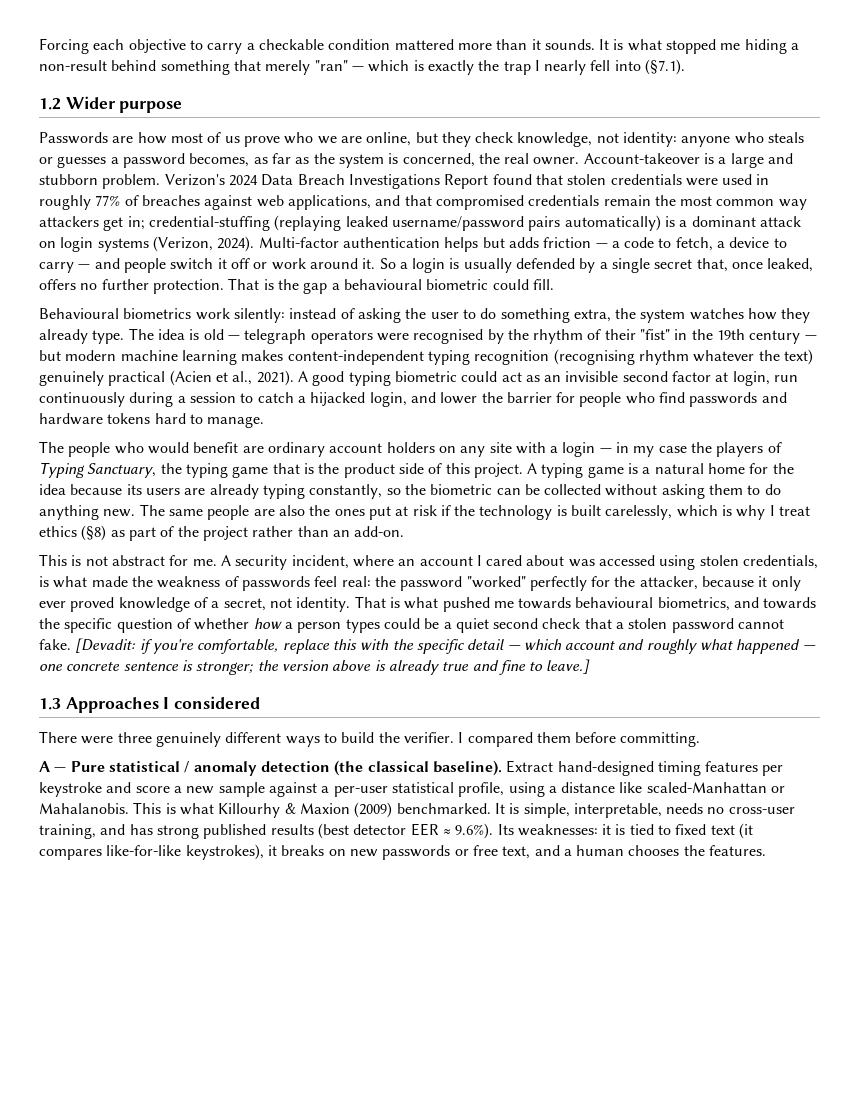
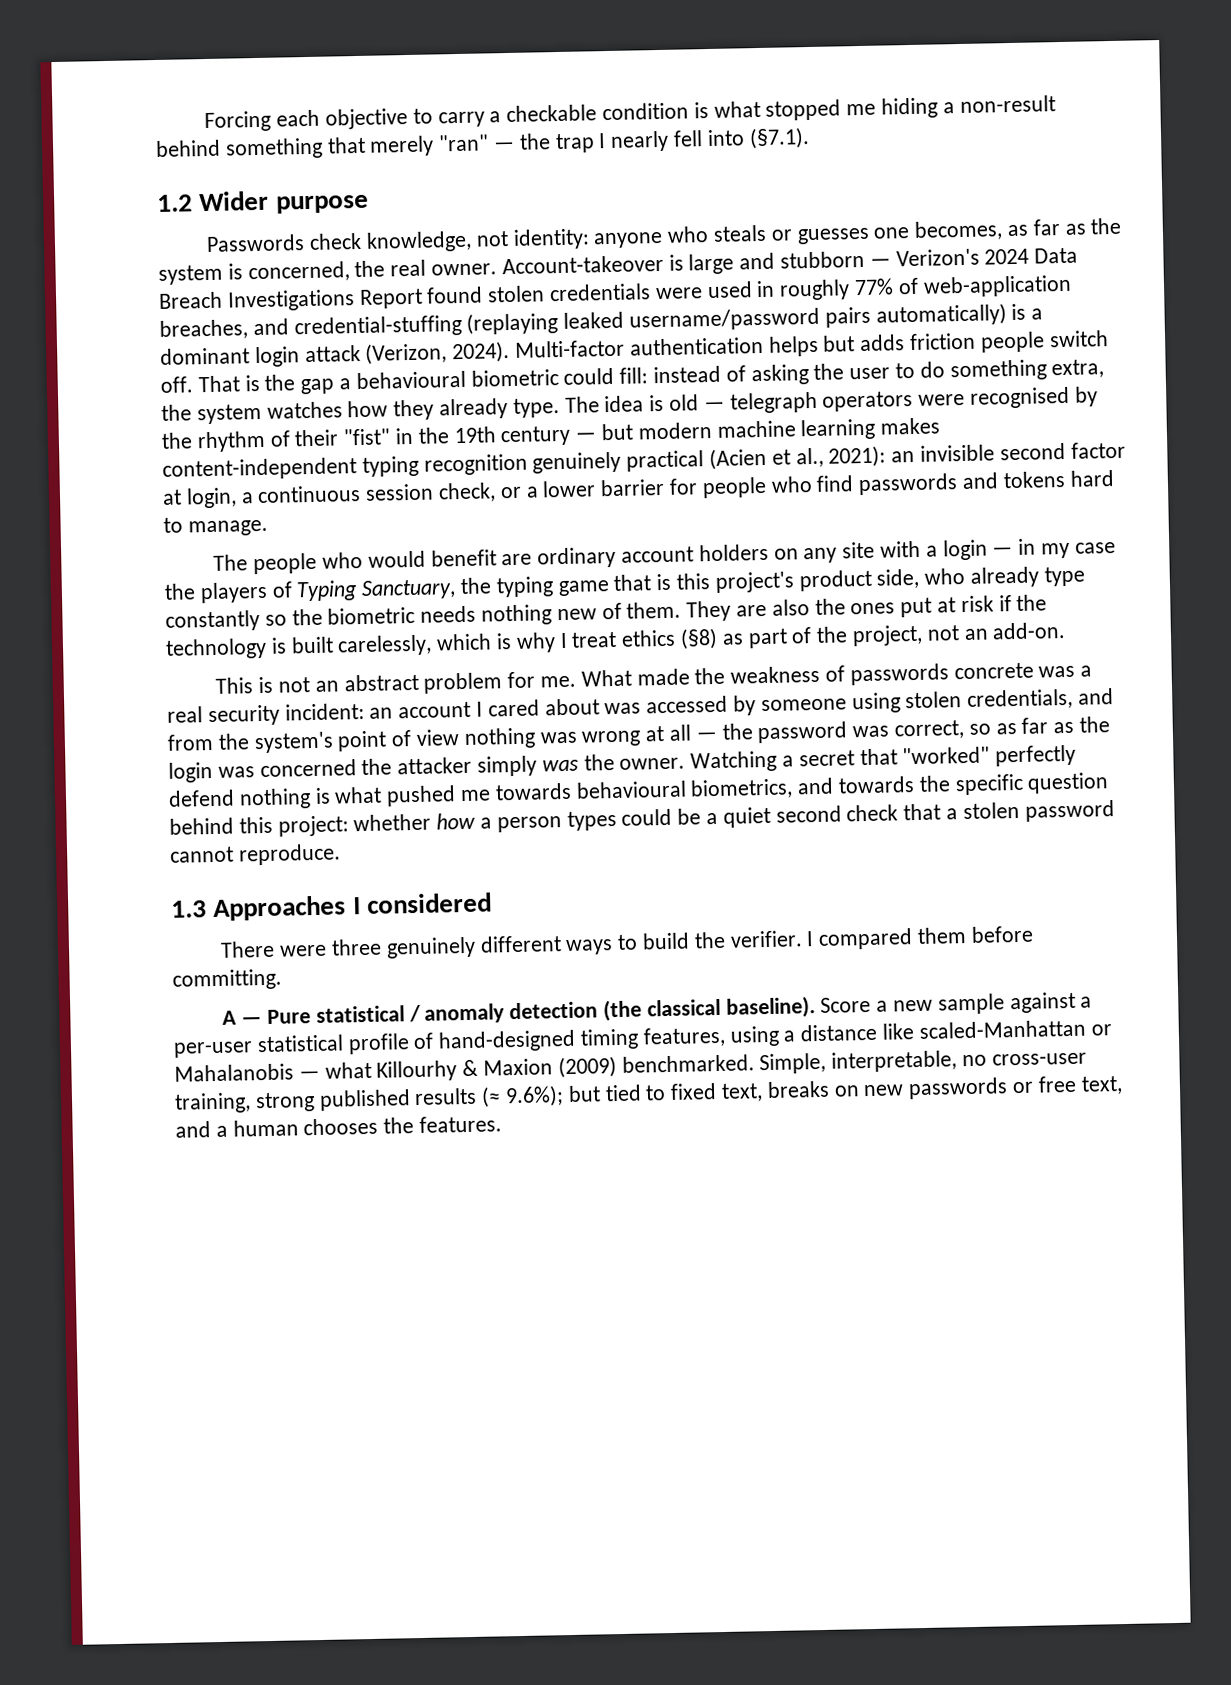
[394,39,610,50] mattered more than it sounds. It -> (689, 111) none
[368,60,474,75] which is exactly -> (516, 146) none
[112,132,471,147] are how most of us prove who we are online, but they -> (306, 243) none
[110,153,185,168] a password -> [873,227,911,239] one
[718,157,727,164] a -> (684, 262) none
[102,174,161,189] problem. -> [869,258,891,267] —
[535,174,563,185] that -> (484, 295) none
[141,195,807,210] [39,216,145,231] breaches against web applications, and that compromised credentials remain the most common way attackers get in; -> [922,274,1072,298] [159,318,289,340] web-application breaches, and
[759,216,801,227] [39,237,149,252] attack on login systems -> [254,344,361,368] login attack
[595,237,787,251] [39,258,814,273] [39,279,224,294] — a code to fetch, a device to carry — and people switch it off or work around it. So a login is usually defended by a single secret that, once leaked, offers no further protection. -> [979,330,1109,353] [160,376,193,393] people switch off.
[532,279,554,290] [39,308,285,323] fill. // Behavioural biometrics work silently: -> [619,367,649,384] fill:
[553,349,813,365] (recognising rhythm whatever the text) -> (528, 464) none
[256,370,540,386] 2021). A good typing biometric could act as -> [828,445,887,468] 2021):
[774,375,799,382] [39,392,503,407] run continuously during a session to catch a hijacked login, and lower the -> [240,480,597,504] a continuous session check, or a lower
[39,413,103,425] hardware -> (1000, 481) none
[318,463,794,478] [39,484,781,499] [39,504,250,520] the product side of this project. A typing game is a natural home for the idea because its users are already typing constantly, so the biometric can be collected without asking them to do anything new. The same people -> [676,566,1085,593] [165,600,732,632] this project's product side, who already type constantly so the biometric needs nothing new of them. They
[202,526,329,541] project rather than -> [852,624,960,647] project, not
[111,555,394,570] abstract for me. A security incident, where -> [314,662,1093,694] [167,702,365,727] an abstract problem for me. What made the weakness of passwords concrete was a real security incident:
(656, 560) none -> [733,695,847,716] by someone
[39,576,801,591] [39,596,386,612] is what made the weakness of passwords feel real: the password "worked" perfectly for the attacker, because it only ever proved knowledge of a secret, not identity. That -> [1078,688,1115,705] [167,716,1111,754] [168,744,1077,783] [168,788,311,810] and from the system's point of view nothing was wrong at all — the password was correct, so as far as the login was concerned the attacker simply was the owner. Watching a secret that "worked" perfectly defend nothing
[176,618,191,629] of -> [169,815,349,837] behind this project:
[39,638,816,654] [39,659,591,675] fake. [Devadit: if you're comfortable, replace this with the specific detail — which account and roughly what happened — one concrete sentence is stronger; the version above is already true and fine to leave.] -> [237,843,341,866] reproduce.
[506,760,784,776] [39,782,170,797] Extract hand-designed timing features per keystroke and score -> [820,996,872,1013] Score
[458,782,505,797] profile, -> [347,1026,726,1055] profile of hand-designed timing features,
[39,802,176,814] Mahalanobis. This is -> [174,1063,320,1082] Mahalanobis —
[494,803,704,818] It is simple, interpretable, needs -> [759,1050,958,1075] Simple, interpretable,
[100,824,153,835] and has -> (251, 1103) none
[317,823,754,839] [39,844,277,860] (best detector EER ≈ 9.6%). Its weaknesses: it is tied to fixed text (it compares like-for-like keystrokes), it -> [481,1083,764,1108] (≈ 9.6%); but tied to fixed text,

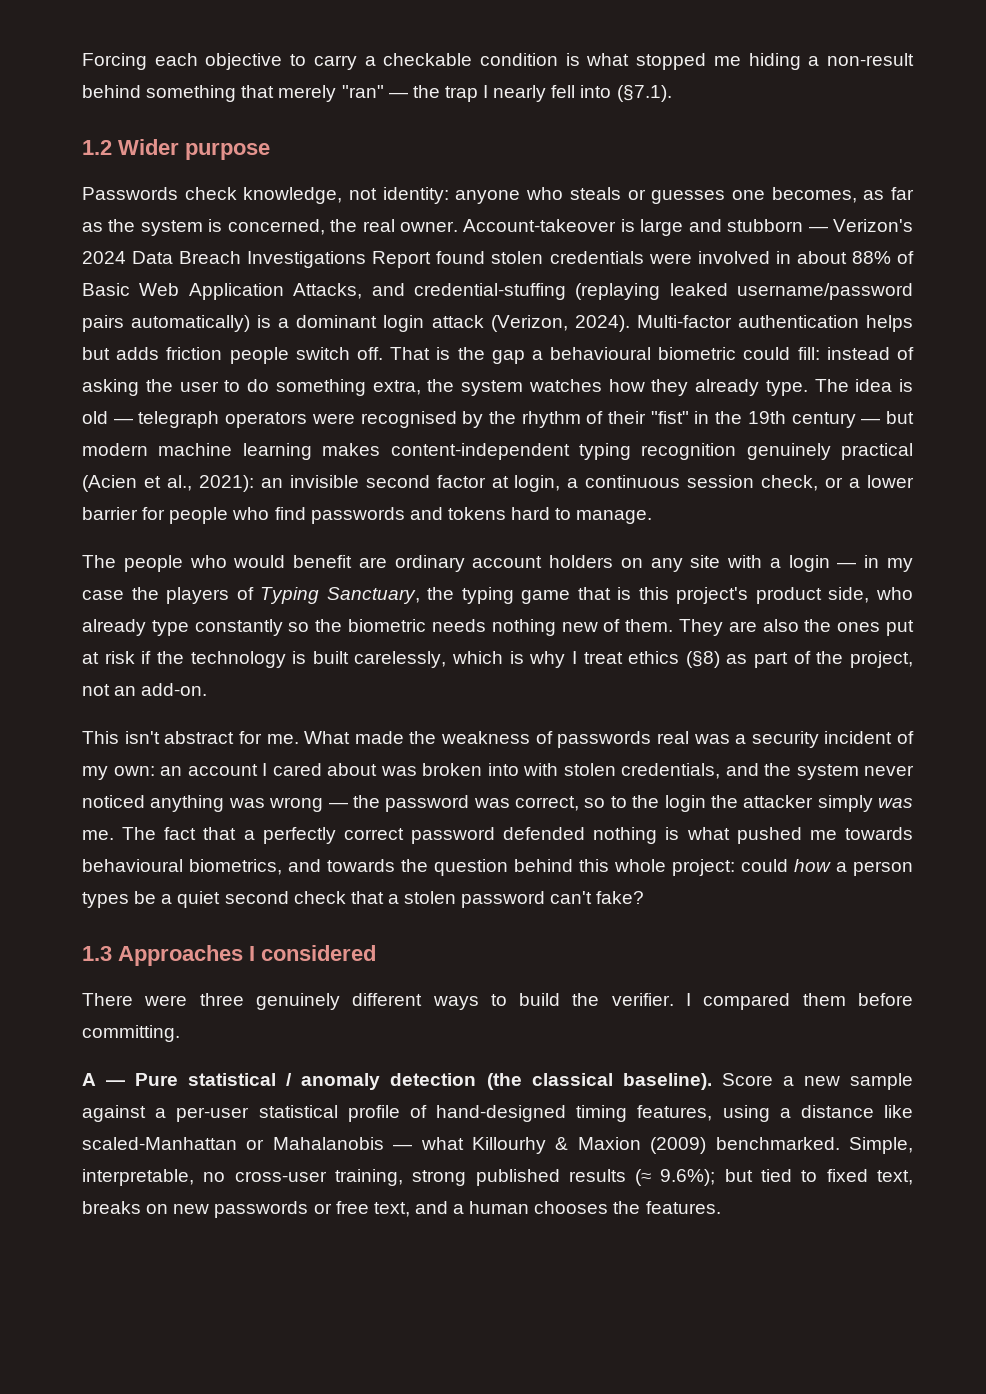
[706,274,1072,301] [159,319,248,340] used in roughly 77% of web-application breaches, -> [697,251,915,264] [82,283,363,300] involved in about 88% of Basic Web Application Attacks,
[258,672,503,694] is not an abstract problem -> [124,731,235,744] isn't abstract
[953,662,1034,680] concrete -> [656,731,689,744] real
[167,702,365,727] real security incident: -> [751,731,914,748] [82,766,155,780] security incident of my own:
[646,688,1115,716] [167,724,692,754] accessed by someone using stolen credentials, and from the system's point of view nothing was wrong at all -> [422,763,914,780] [82,795,324,812] broken into with stolen credentials, and the system never noticed anything was wrong
[995,716,1111,735] [168,744,1077,783] [168,789,235,807] as far as the login was concerned the attacker simply was the owner. Watching a secret that "worked" perfectly defend -> [610,795,913,812] [82,827,586,844] to the login the attacker simply was me. The fact that a perfectly correct password defended
[954,773,1024,796] specific -> (428, 865) none
[277,813,432,837] project: whether -> [614,859,788,876] whole project: could
[621,808,673,826] could -> (129, 900) none
[170,843,341,866] cannot reproduce. -> [550,891,645,904] can't fake?

